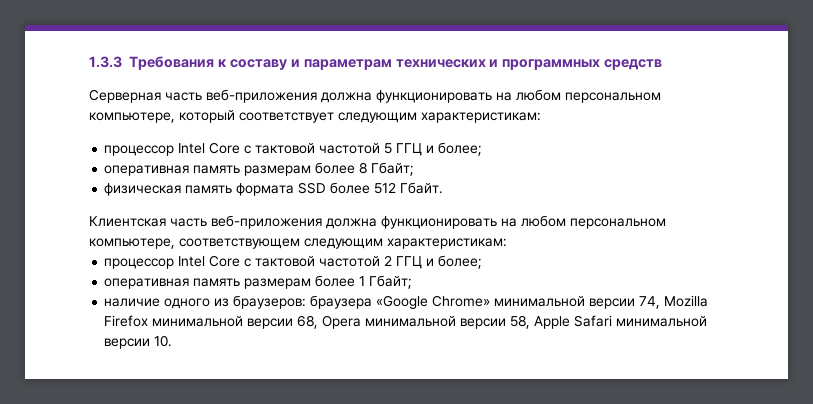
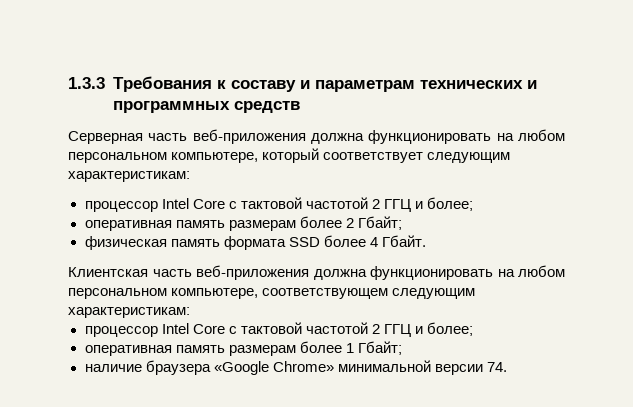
[384,142,483,156] [104,162,368,176] 5 ГГЦ и более; // оперативная память размерам более 8 -> [371,197,473,212] [84,216,354,231] 2 ГГЦ и более; // оперативная память размерам более 2
[374,182,397,194] 512 -> [369,237,378,247] 4
[164,295,307,309] одного из браузеров: -> (142, 368) none
[639,295,709,309] [104,315,708,329] [104,335,173,349] 74, Mozilla Firefox минимальной версии 68, Opera минимальной версии 58, Apple Safari минимальной версии 10. -> [486,362,507,372] 74.

